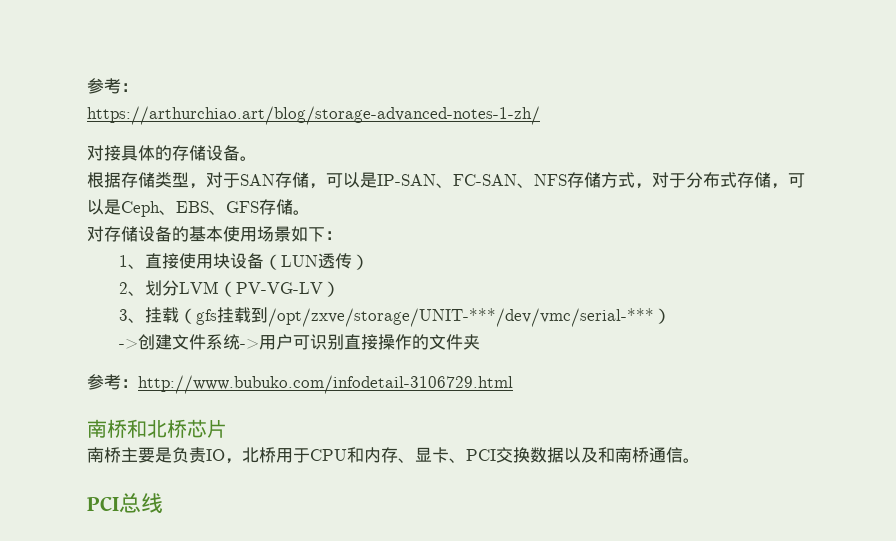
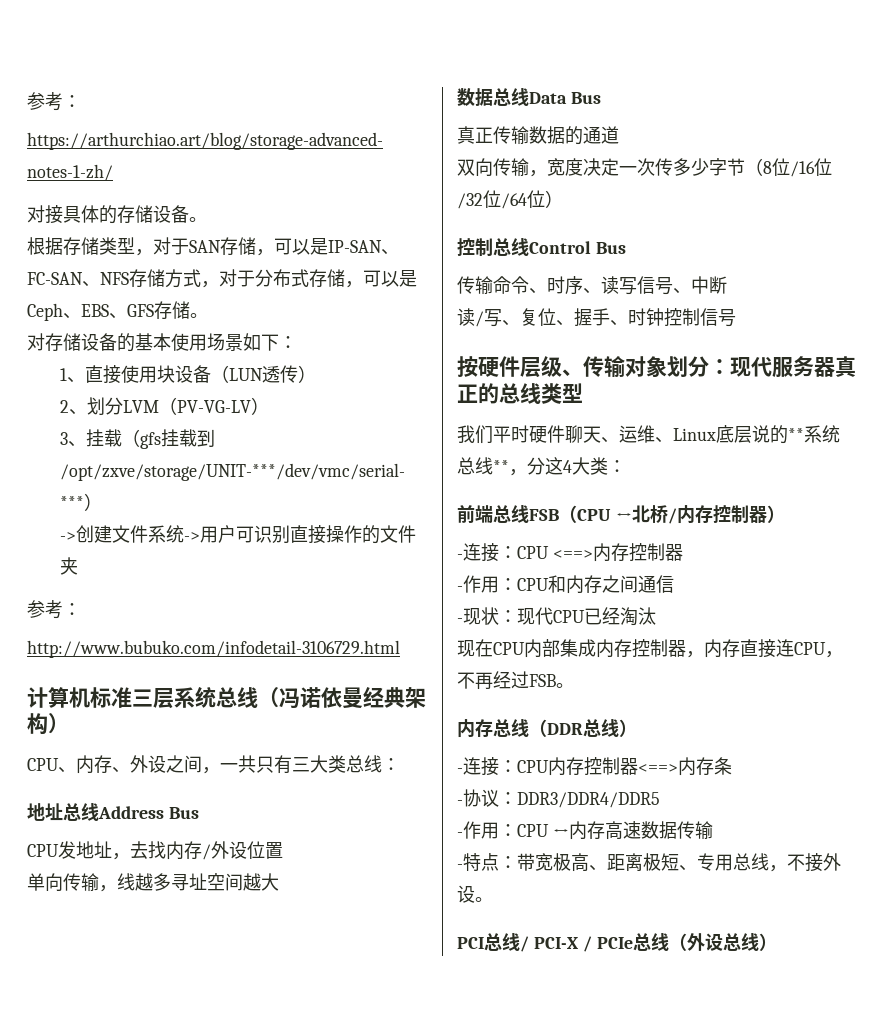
(138, 383) none -> (81, 609) //
[87,419,227,438] [87,447,700,464] [87,493,163,514] 南桥和北桥芯片 // 南桥主要是负责IO，北桥用于CPU和内存、显卡、PCI交换数据以及和南桥通信。 // PCI总线 -> [27,686,426,709] [27,713,69,735] [27,755,400,774] [27,803,199,821] [27,841,283,860] [27,873,279,892] [457,88,601,106] [457,126,619,145] [457,158,832,177] [457,190,563,209] [457,238,626,256] [457,276,727,295] [457,308,736,327] [457,356,856,378] [457,383,583,404] [457,425,840,444] [457,457,626,476] [457,505,785,524] [457,543,683,562] [457,575,674,594] [457,607,656,626] [457,639,843,658] [457,671,574,690] [457,719,637,738] [457,757,732,776] [457,789,660,808] [457,821,713,840] [457,853,841,872] [457,885,493,903] [457,933,777,952] 计算机标准三层系统总线（冯诺依曼经典架构） // CPU、内存、外设之间，一共只有三大类总线： // 地址总线Address Bus // CPU发地址，去找内存/外设位置 // 单向传输，线越多寻址空间越大 // 数据总线Data Bus // 真正传输数据的通道 // 双向传输，宽度决定一次传多少字节（8位/16位/32位/64位） // 控制总线Control Bus // 传输命令、时序、读写信号、中断 // 读/写、复位、握手、时钟控制信号 // 按硬件层级、传输对象划分：现代服务器真正的总线类型 // 我们平时硬件聊天、运维、Linux底层说的**系统总线**，分这4大类： // 前端总线FSB（CPU ↔北桥/内存控制器） // -连接：CPU <==>内存控制器 // -作用：CPU和内存之间通信 // -现状：现代CPU已经淘汰 // 现在CPU内部集成内存控制器，内存直接连CPU，不再经过FSB。 // 内存总线（DDR总线） // -连接：CPU内存控制器<==>内存条 // -协议：DDR3/DDR4/DDR5 // -作用：CPU ↔内存高速数据传输 // -特点：带宽极高、距离极短、专用总线，不接外设。 // PCI总线/ PCI-X / PCIe总线（外设总线）

